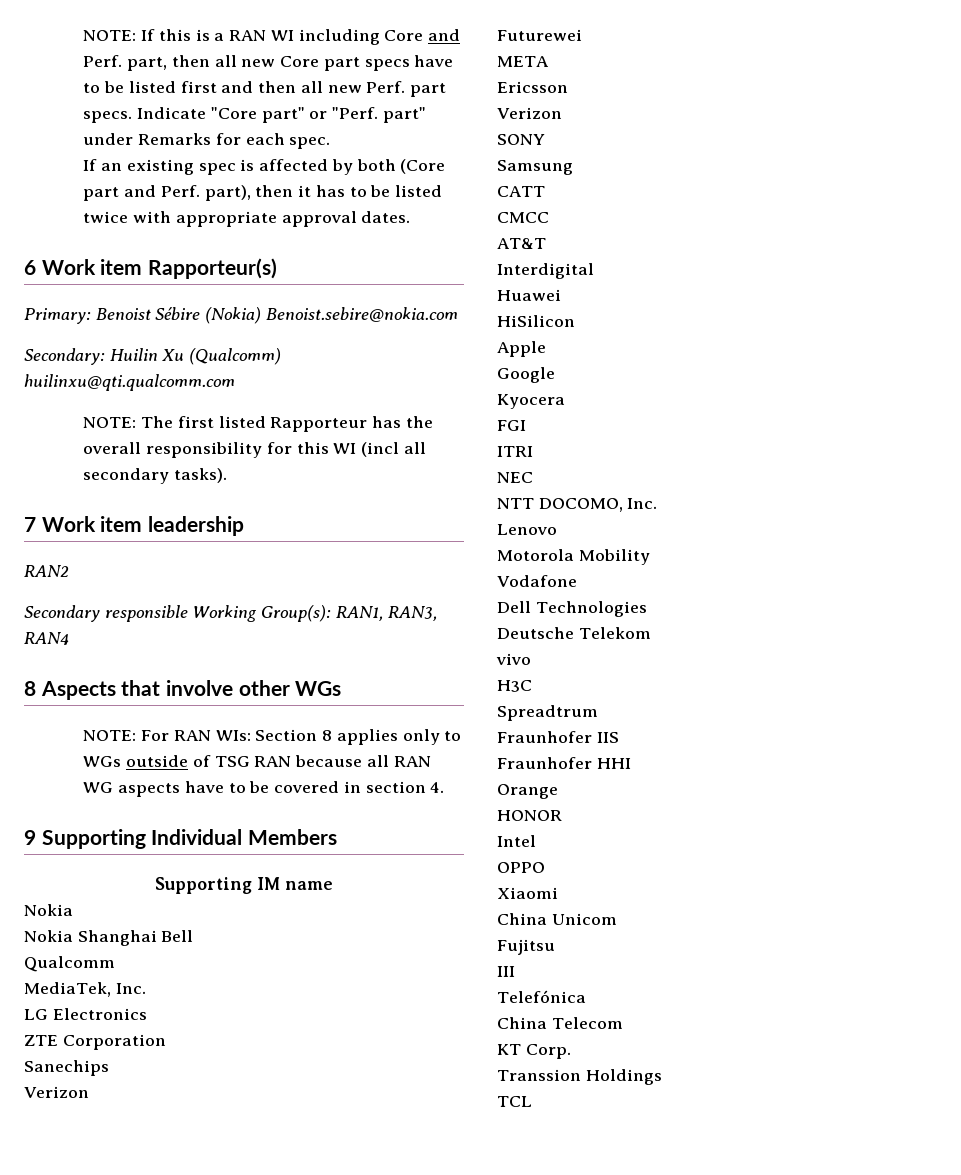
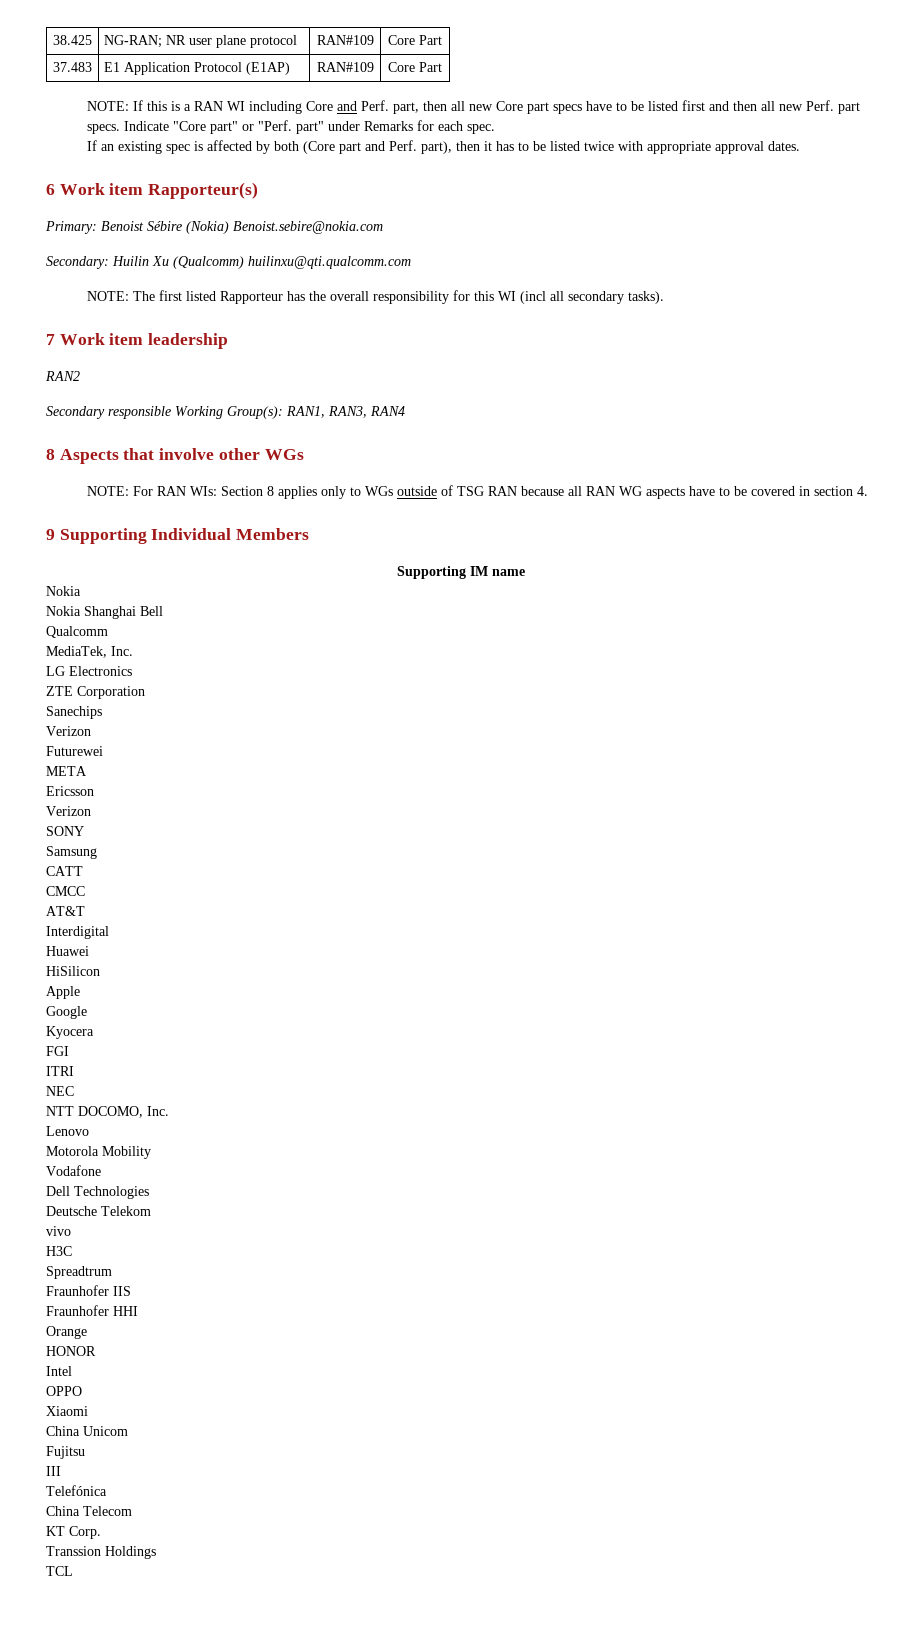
(83, 35) none -> [53,35,92,45] [104,35,298,48] [316,35,374,45] [388,35,442,45] [53,62,92,72] [104,62,291,75] [316,62,374,72] [388,62,442,72] 38.425 | NG-RAN; NR user plane protocol | RAN#109 | Core Part // 37.483 | E1 Application Protocol (E1AP) | RAN#109 | Core Part //

